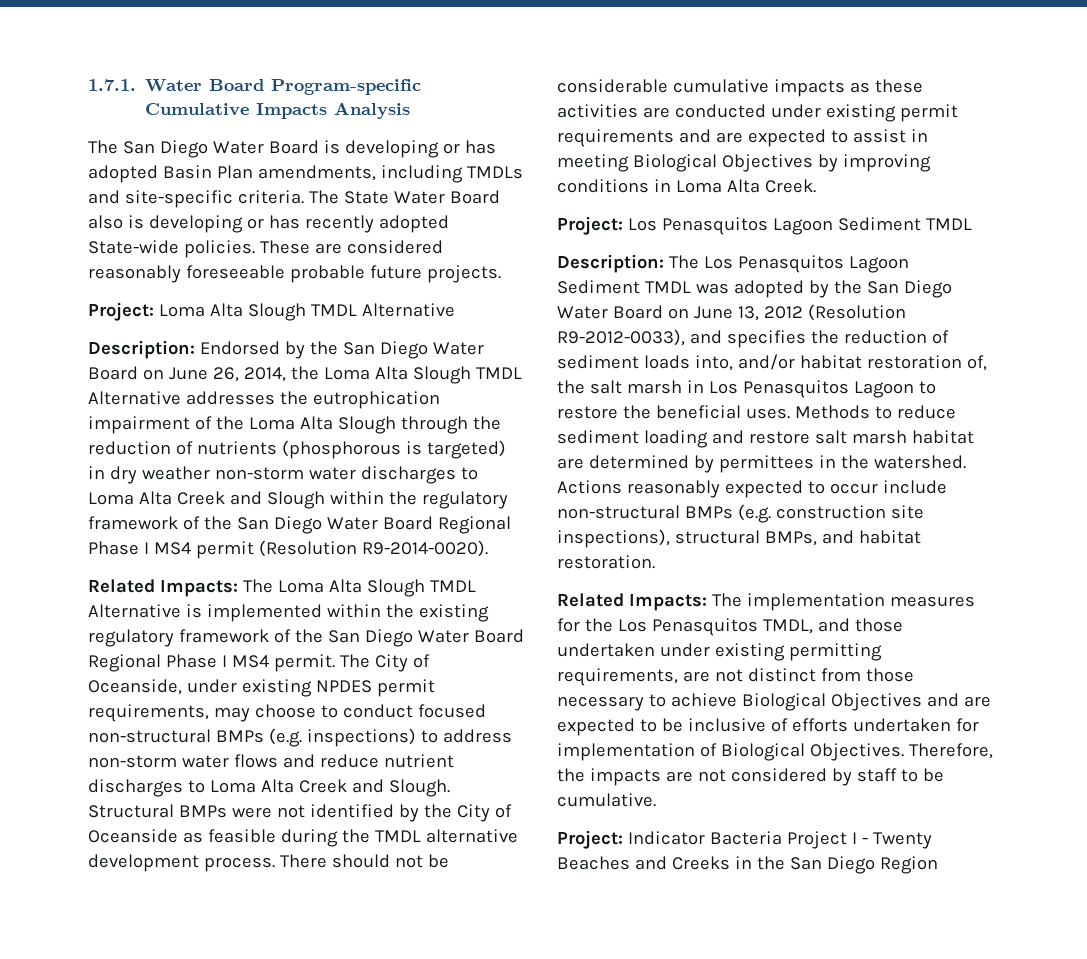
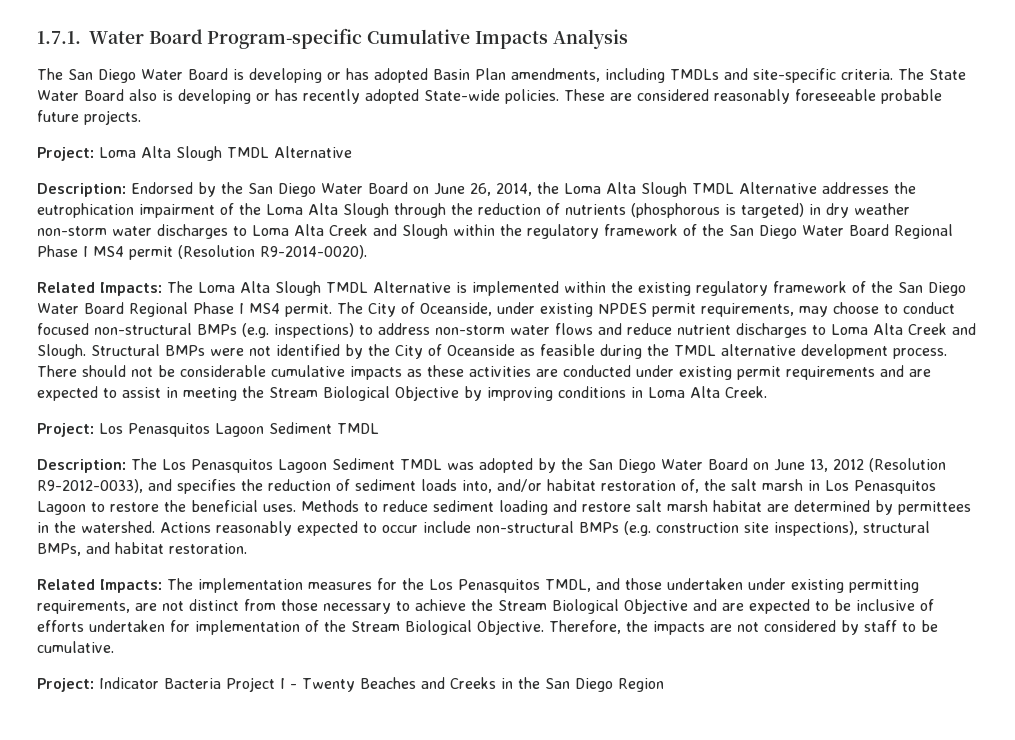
[632,154,813,172] Biological Objectives -> [242,386,459,401] the Stream Biological Objective
[741,693,922,711] Biological Objectives -> [471,599,688,614] the Stream Biological Objective
[720,743,904,761] Biological Objectives. -> [324,620,544,635] the Stream Biological Objective.

